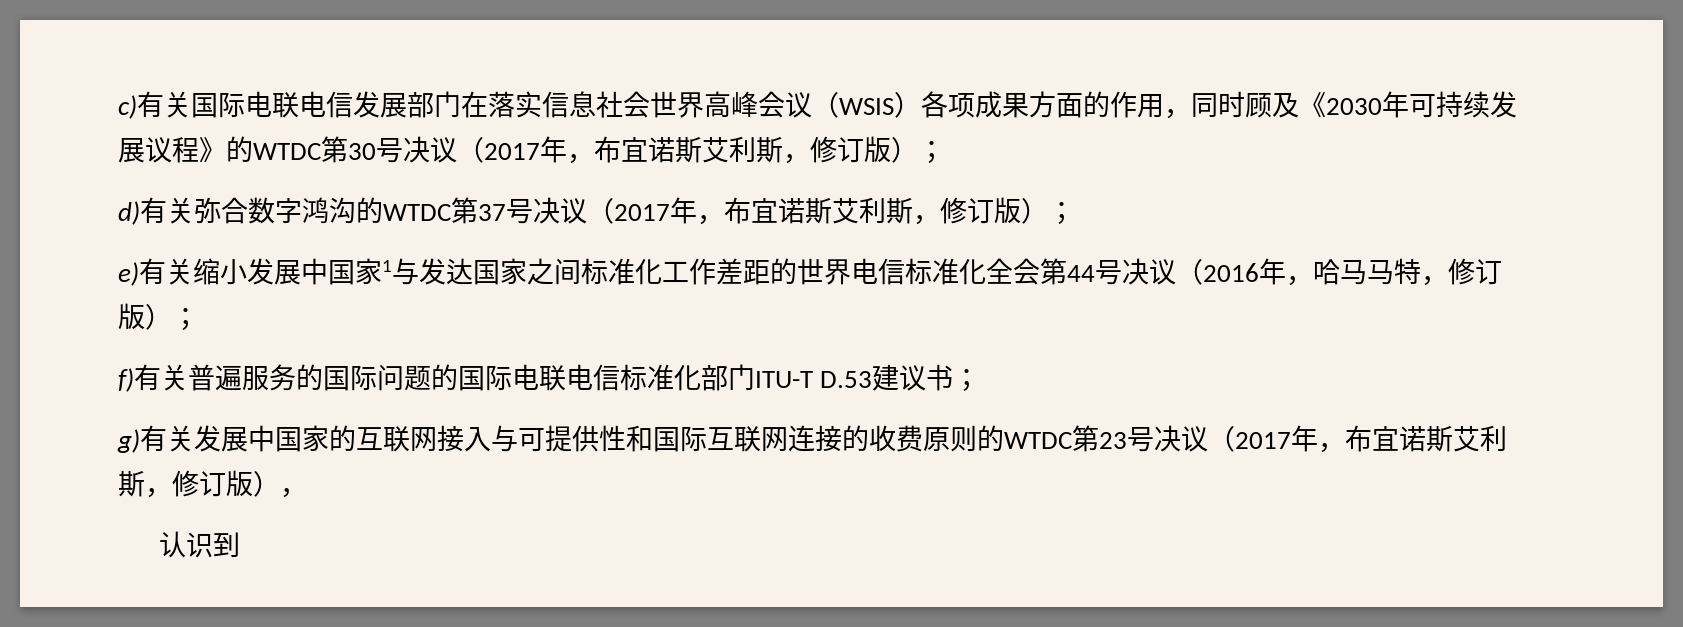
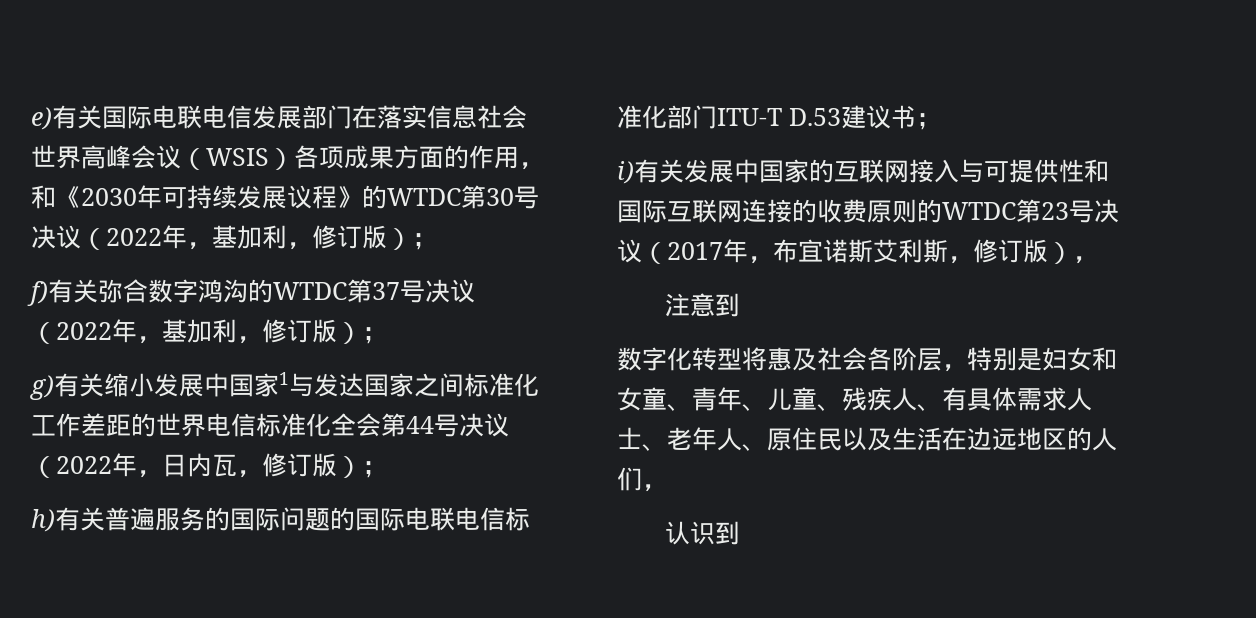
[118,95,137,119] c) -> [31,107,52,130] e)
[1191,91,1299,118] 同时顾及 -> [31,185,56,209] 和
[484,136,945,164] [118,201,140,225] 2017年，布宜诺斯艾利斯，修订版）； // d) -> [106,225,437,250] [27,281,48,306] 2022年，基加利，修订版）； // f)
[614,197,1075,225] [118,262,139,286] 2017年，布宜诺斯艾利斯，修订版）； // e) -> [56,319,387,344] [30,375,54,400] 2022年，基加利，修订版）； // g)
[1203,258,1502,286] [118,303,199,331] [118,368,134,392] 2016年，哈马马特，修订版）； // f) -> [56,453,387,478] [31,509,55,532] 2022年，日内瓦，修订版）； // h)
[117,429,140,453] g) -> [617,161,634,184] i)
(307, 493) none -> [664,293,740,317] [617,347,1117,372] [617,387,1092,411] [617,427,1117,451] [617,467,667,492] // 注意到 // 数字化转型将惠及社会各阶层，特别是妇女和女童、青年、儿童、残疾人、有具体需求人士、老年人、原住民以及生活在边远地区的人们，

